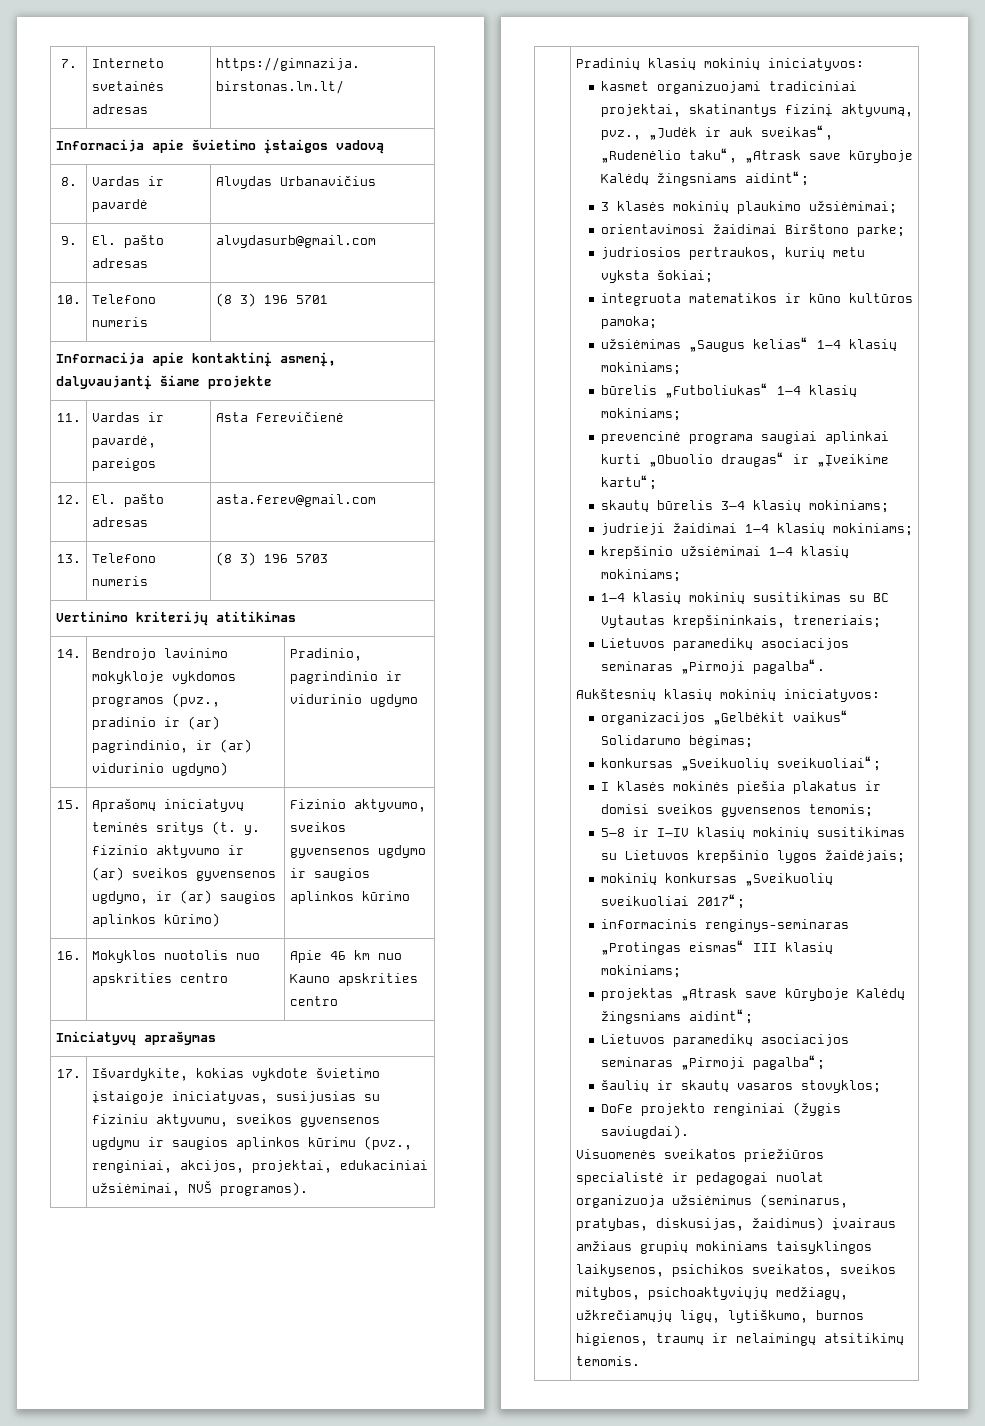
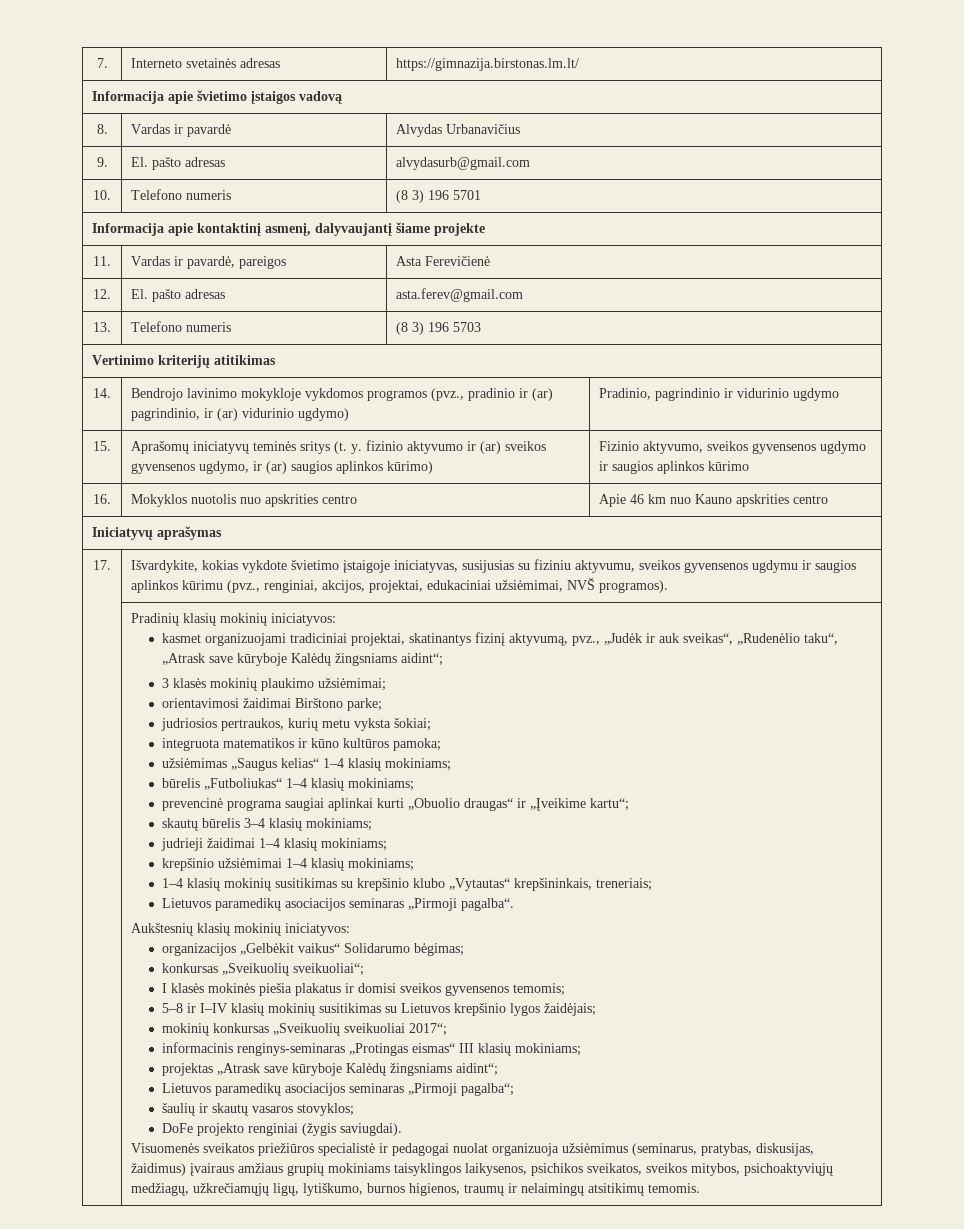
[872,593,889,602] [600,615,665,628] BC Vytautas -> [356,878,510,891] krepšinio klubo „Vytautas“

